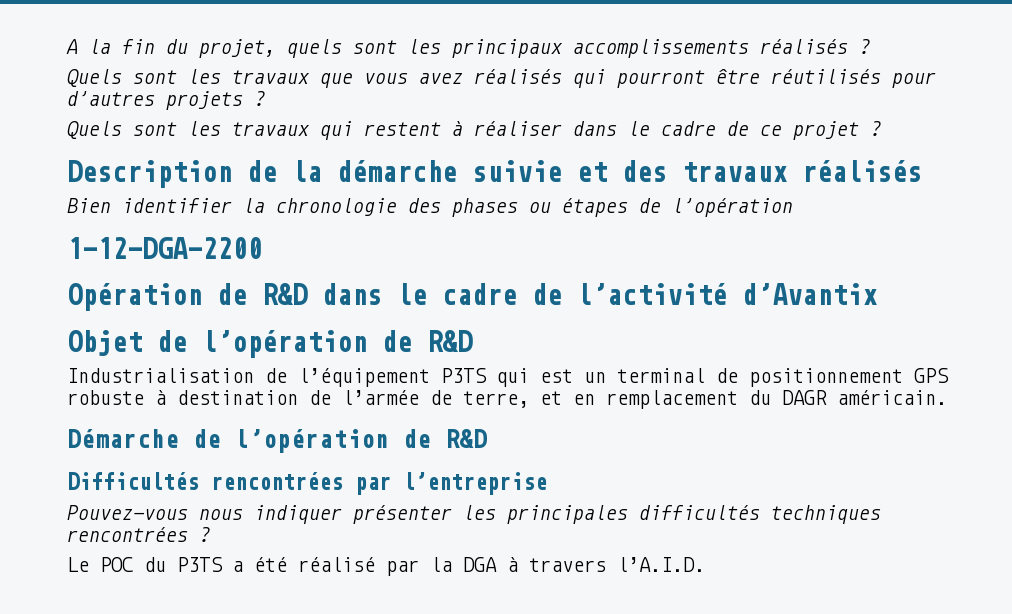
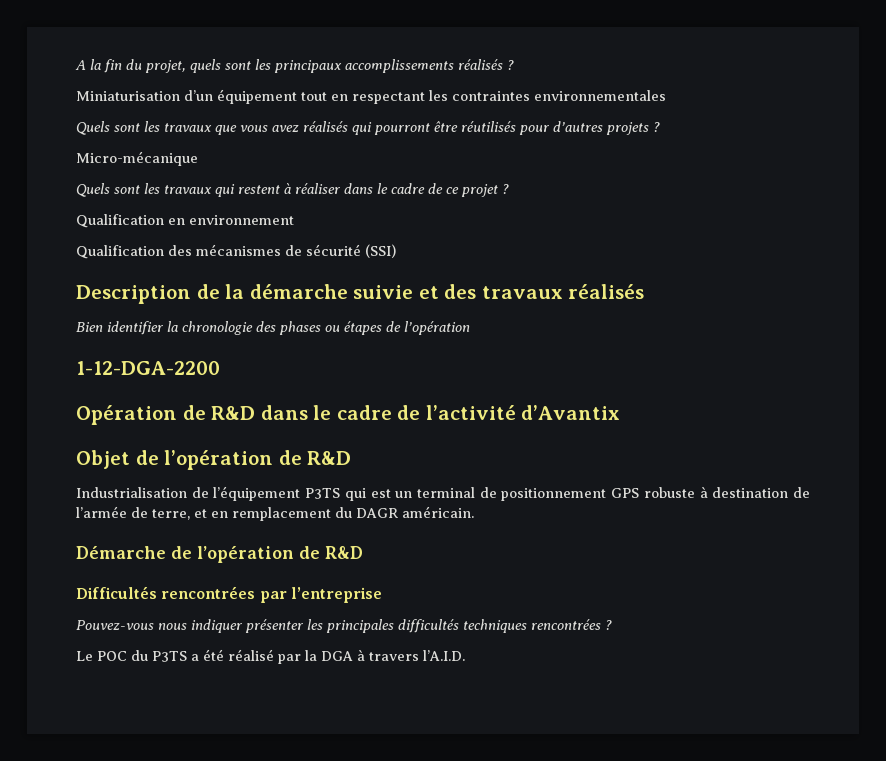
(870, 46) none -> [76,89,666,104] // Miniaturisation d’un équipement tout en respectant les contraintes environnementales
(265, 98) none -> [76,151,198,166] // Micro-mécanique
(881, 128) none -> [76,214,294,228] [76,244,396,259] // Qualification en environnement // Qualification des mécanismes de sécurité (SSI)

